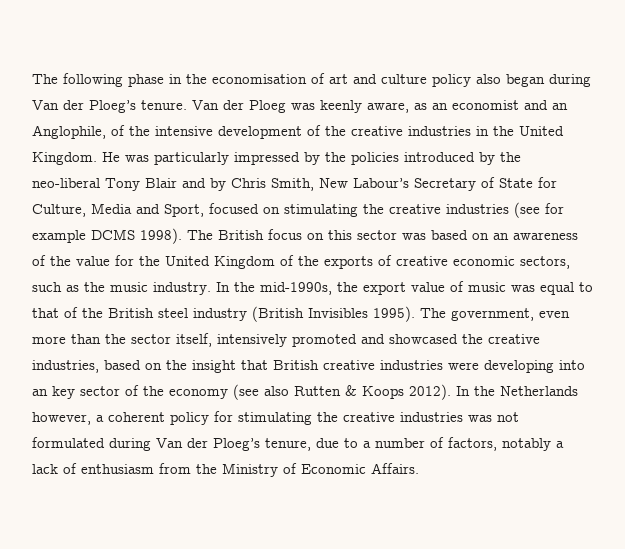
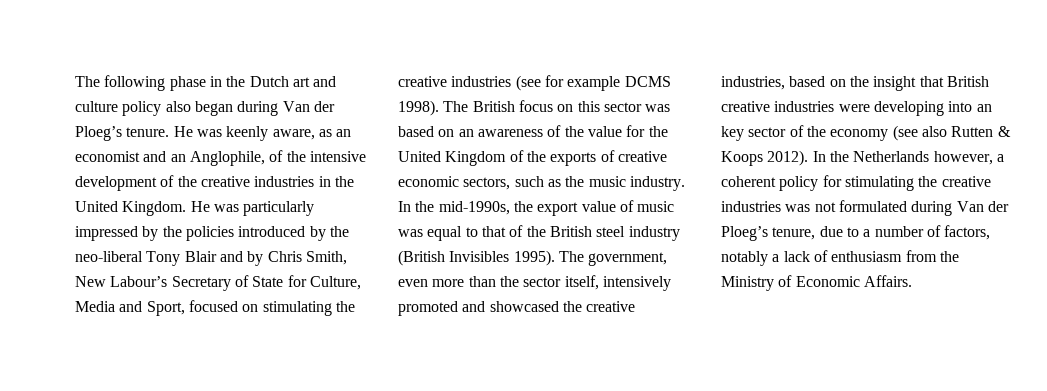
[212,73,325,84] economisation of -> [249,76,289,87] Dutch
[192,100,286,113] Van der Ploeg -> [173,126,193,137] He

